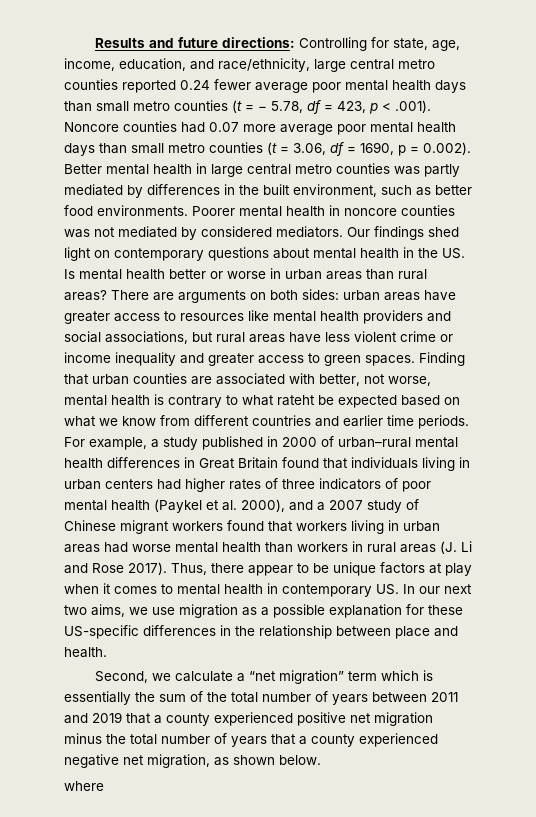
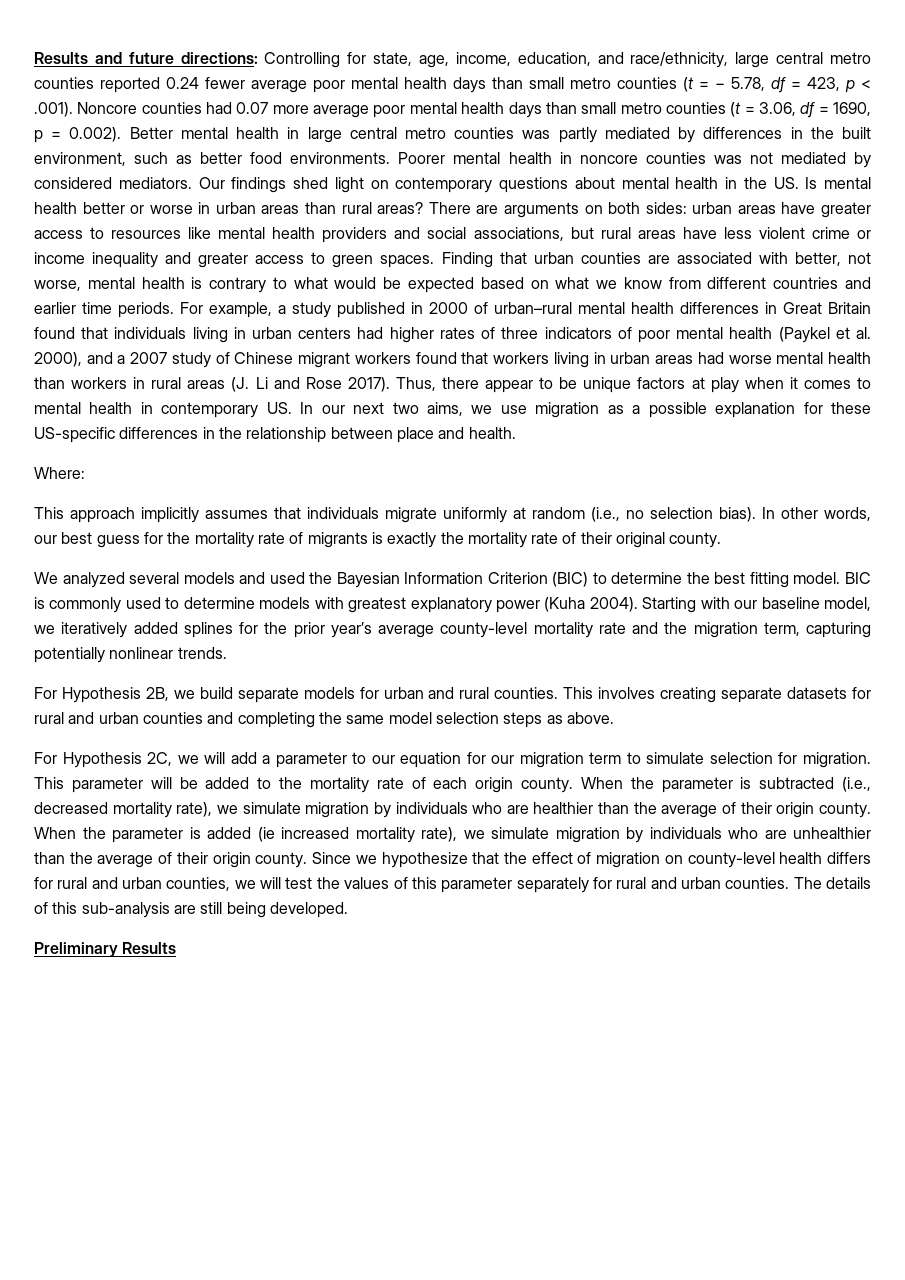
[277,395,315,406] rateht -> [334,277,377,289] would
[95,670,434,684] [64,691,458,705] [64,712,433,726] [64,733,438,747] [64,754,321,768] [64,781,104,791] Second, we calculate a “net migration” term which is essentially the sum of the total number of years between 2011 and 2019 that a county experienced positive net migration minus the total number of years that a county experienced negative net migration, as shown below. // where -> [34,467,85,479] [34,507,871,523] [34,532,722,548] [34,572,871,588] [34,597,871,613] [34,622,871,638] [34,647,227,663] [34,687,872,703] [34,712,614,728] [34,752,871,768] [34,777,872,793] [34,802,871,818] [34,827,871,843] [34,852,871,868] [34,877,872,893] [34,902,348,918] [34,942,177,957] Where: // This approach implicitly assumes that individuals migrate uniformly at random (i.e., no selection bias). In other words, our best guess for the mortality rate of migrants is exactly the mortality rate of their original county. // We analyzed several models and used the Bayesian Information Criterion (BIC) to determine the best fitting model. BIC is commonly used to determine models with greatest explanatory power (Kuha 2004). Starting with our baseline model, we iteratively added splines for the prior year’s average county-level mortality rate and the migration term, capturing potentially nonlinear trends. // For Hypothesis 2B, we build separate models for urban and rural counties. This involves creating separate datasets for rural and urban counties and completing the same model selection steps as above. // For Hypothesis 2C, we will add a parameter to our equation for our migration term to simulate selection for migration. This parameter will be added to the mortality rate of each origin county. When the parameter is subtracted (i.e., decreased mortality rate), we simulate migration by individuals who are healthier than the average of their origin county. When the parameter is added (ie increased mortality rate), we simulate migration by individuals who are unhealthier than the average of their origin county. Since we hypothesize that the effect of migration on county-level health differs for rural and urban counties, we will test the values of this parameter separately for rural and urban counties. The details of this sub-analysis are still being developed. // Preliminary Results

